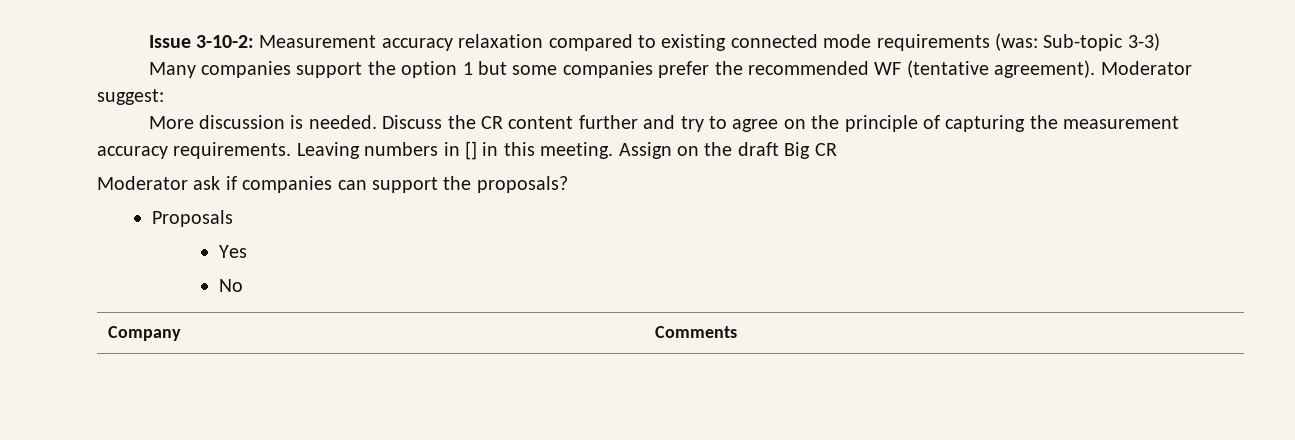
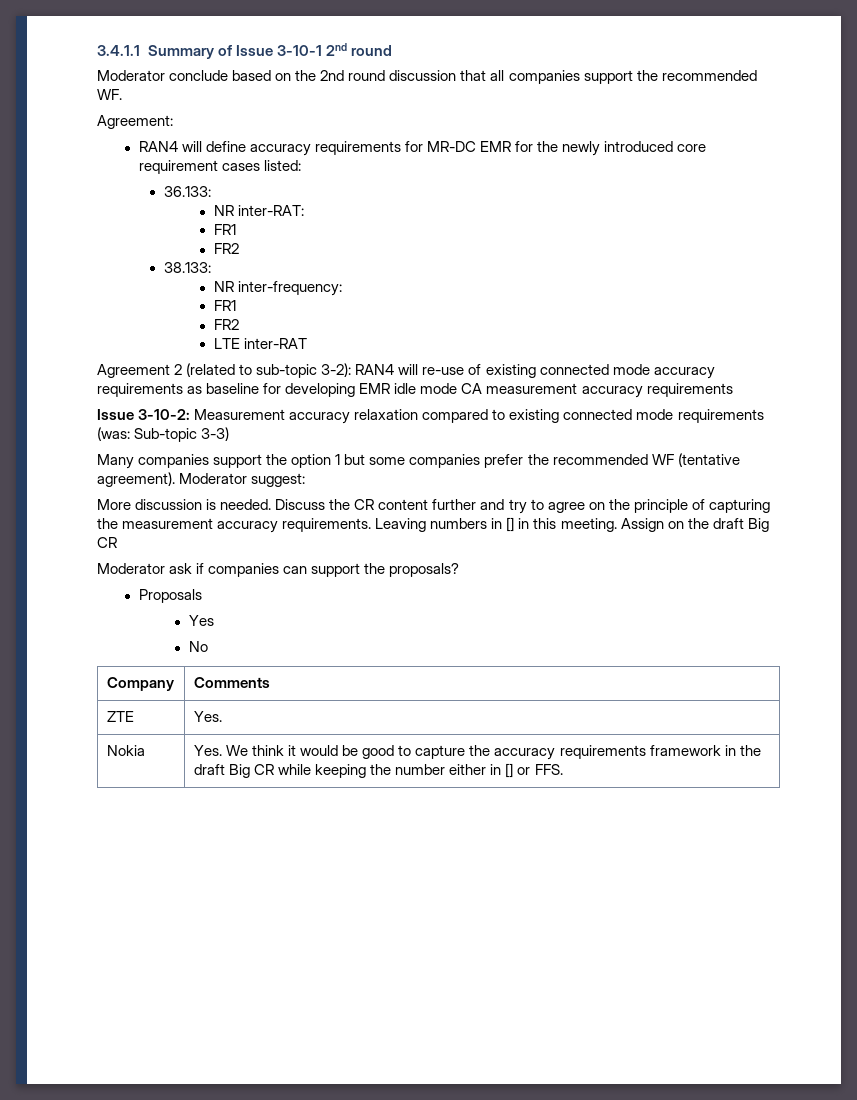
(148, 41) none -> [97,43,392,59] [97,70,757,84] [97,89,122,100] [97,115,173,129] [138,141,707,156] [138,160,301,174] [163,186,211,197] [213,205,304,216] [213,224,236,235] [213,243,239,254] [163,262,211,273] [213,281,342,296] [213,300,236,311] [213,319,239,330] [213,338,307,349] [97,363,715,379] [97,383,733,398] 3.4.1.1 Summary of Issue 3-10-1 2nd round // Moderator conclude based on the 2nd round discussion that all companies support the recommended WF. // Agreement: // RAN4 will define accuracy requirements for MR-DC EMR for the newly introduced core requirement cases listed: // 36.133: // NR inter-RAT: // FR1 // FR2 // 38.133: // NR inter-frequency: // FR1 // FR2 // LTE inter-RAT // Agreement 2 (related to sub-topic 3-2): RAN4 will re-use of existing connected mode accuracy requirements as baseline for developing EMR idle mode CA measurement accuracy requirements //
(738, 332) none -> [106,711,134,722] [193,711,222,722] [106,745,145,756] [193,745,761,760] [193,763,563,778] // ZTE | Yes. // Nokia | Yes. We think it would be good to capture the accuracy requirements framework in the draft Big CR while keeping the number either in [] or FFS.

